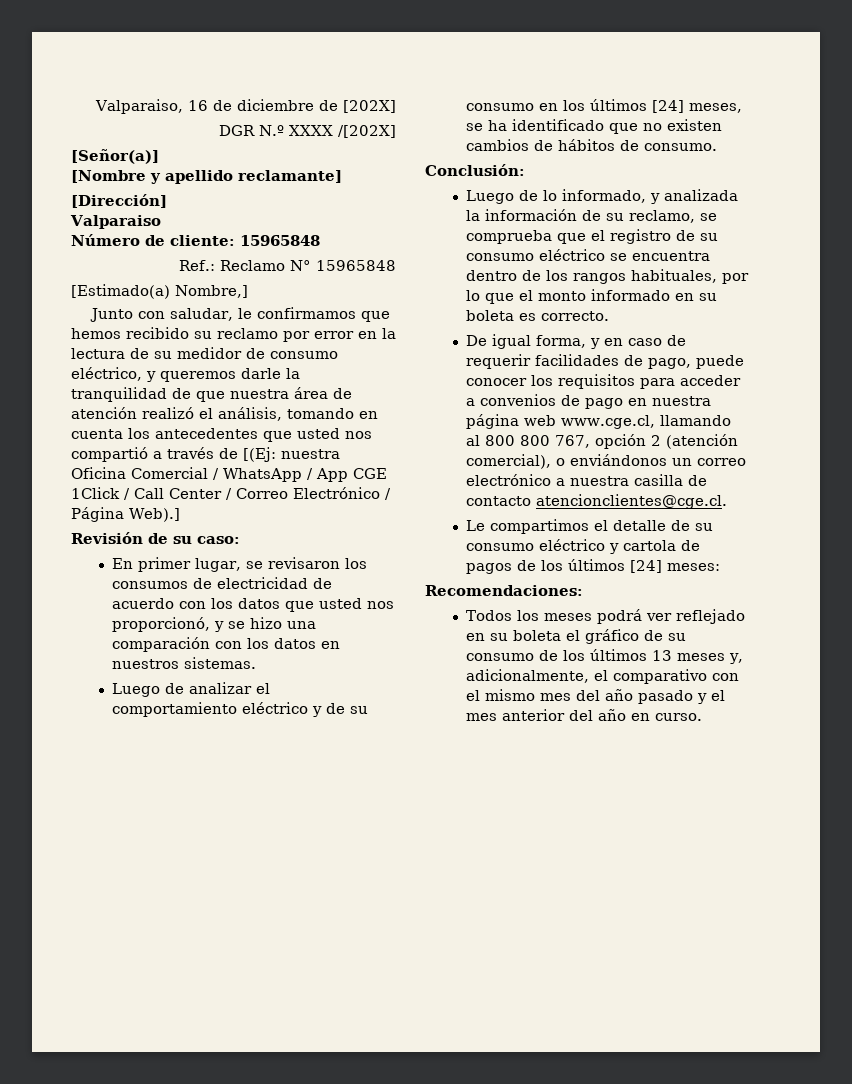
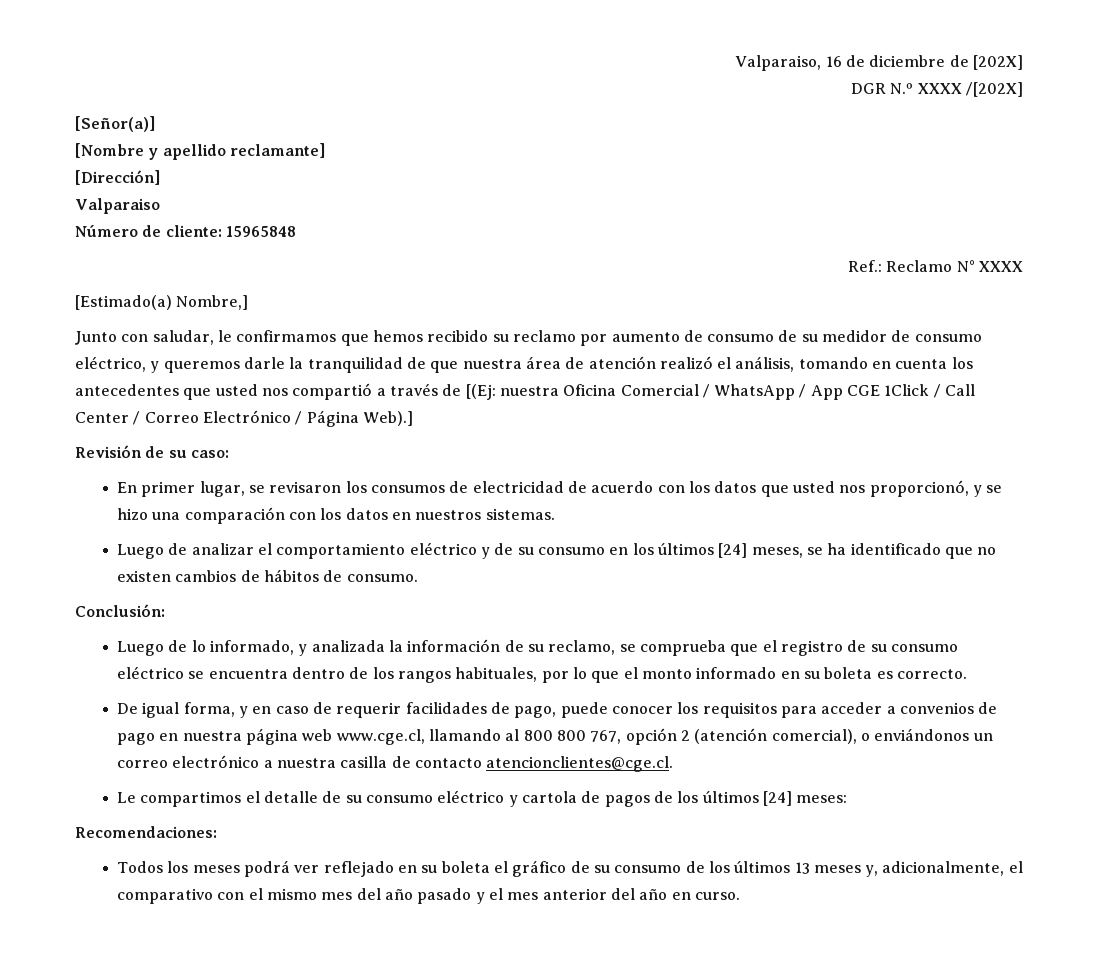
[316,260,396,271] 15965848 -> [979,261,1024,272] XXXX
[314,328,396,339] [71,348,125,359] error en la lectura -> [611,330,775,342] aumento de consumo

